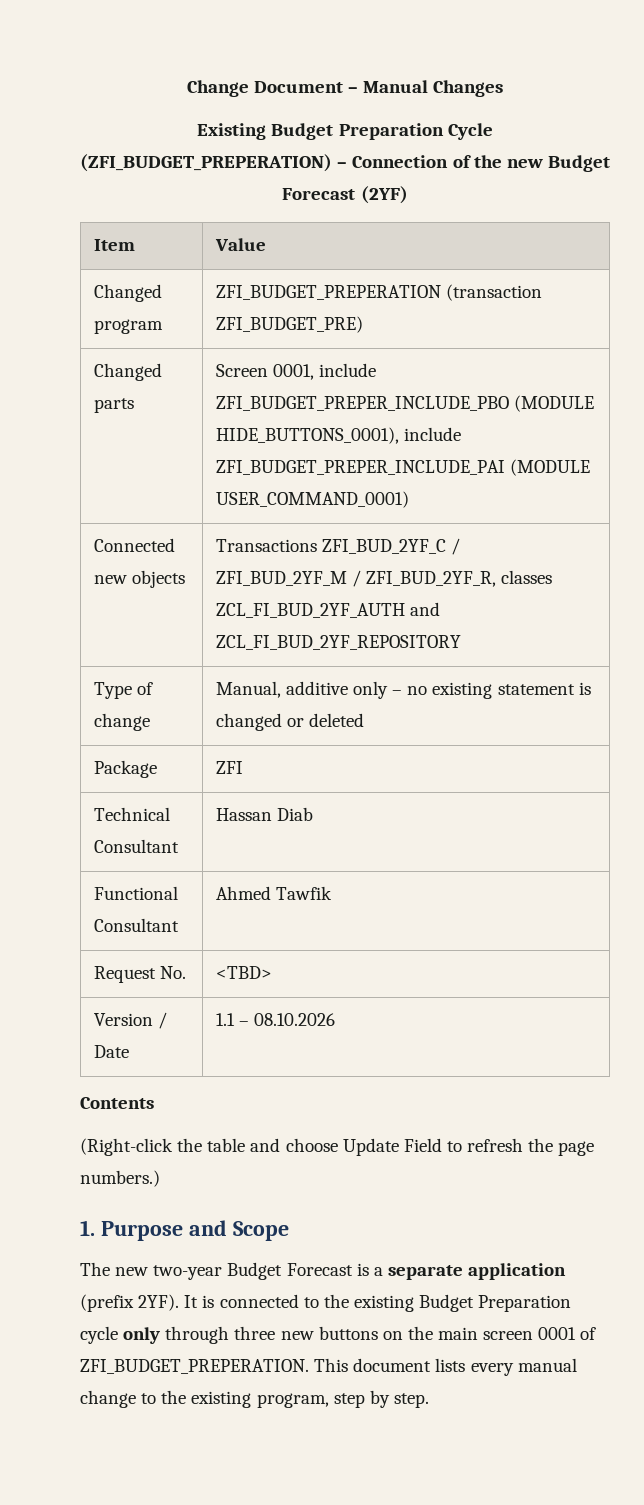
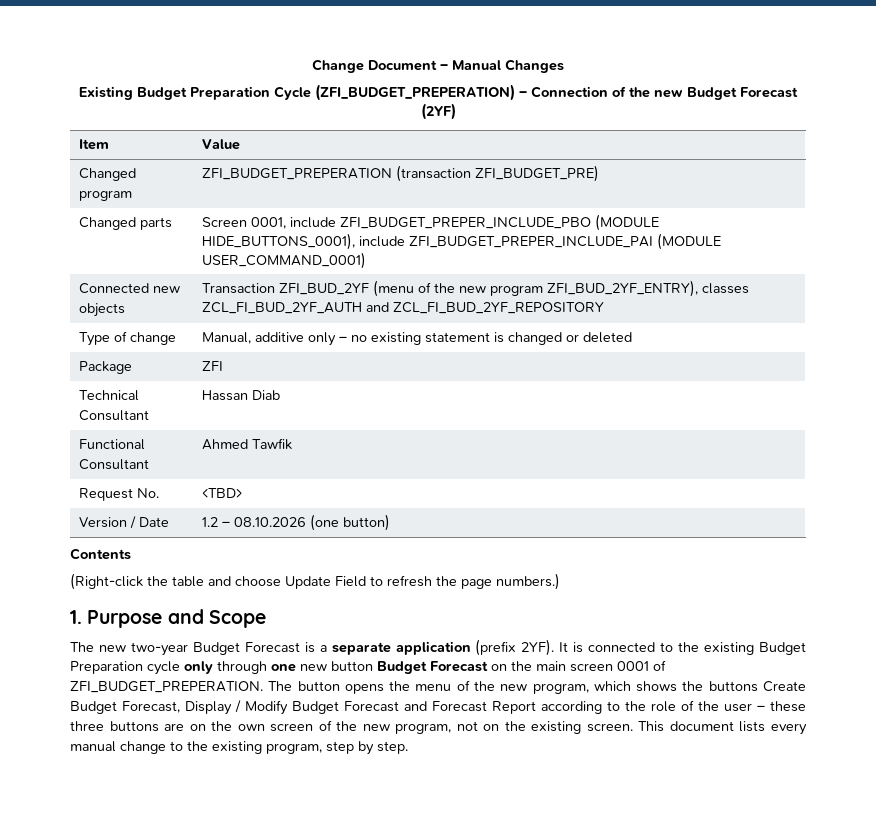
[215,538,461,555] [215,570,497,587] Transactions ZFI_BUD_2YF_C / ZFI_BUD_2YF_M / ZFI_BUD_2YF_R, -> [202,280,699,297] Transaction ZFI_BUD_2YF (menu of the new program ZFI_BUD_2YF_ENTRY),
[215,1013,235,1026] 1.1 -> [202,517,219,527] 1.2
(336, 1019) none -> [310,514,391,531] (one button)
[234,1326,378,1340] three new buttons -> [271,661,488,674] one new button Budget Forecast
(309, 1366) none -> [268,680,807,694] [70,700,806,715] [70,720,633,734] The button opens the menu of the new program, which shows the buttons Create Budget Forecast, Display / Modify Budget Forecast and Forecast Report according to the role of the user – these three buttons are on the own screen of the new program, not on the existing screen.

